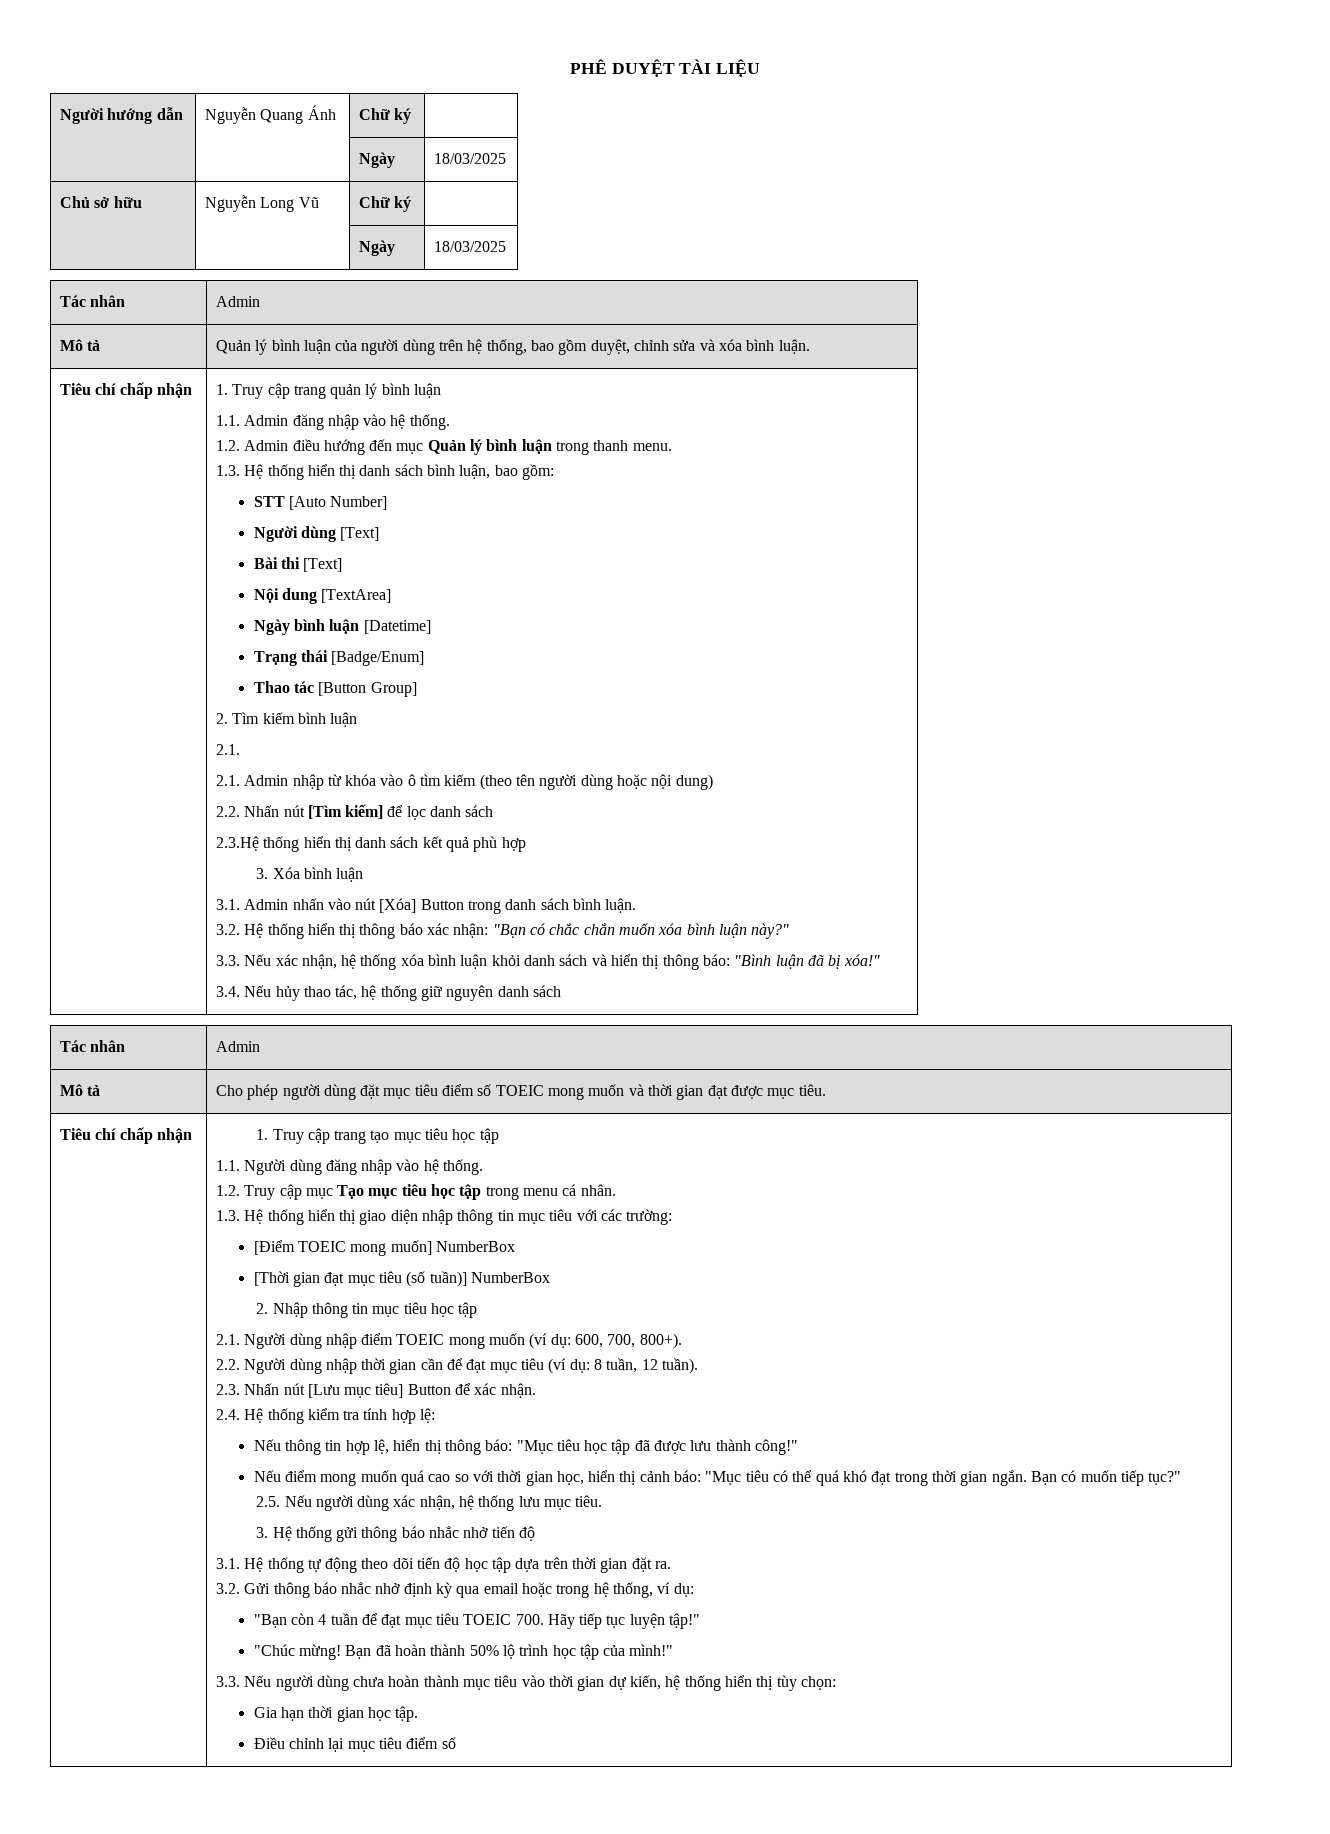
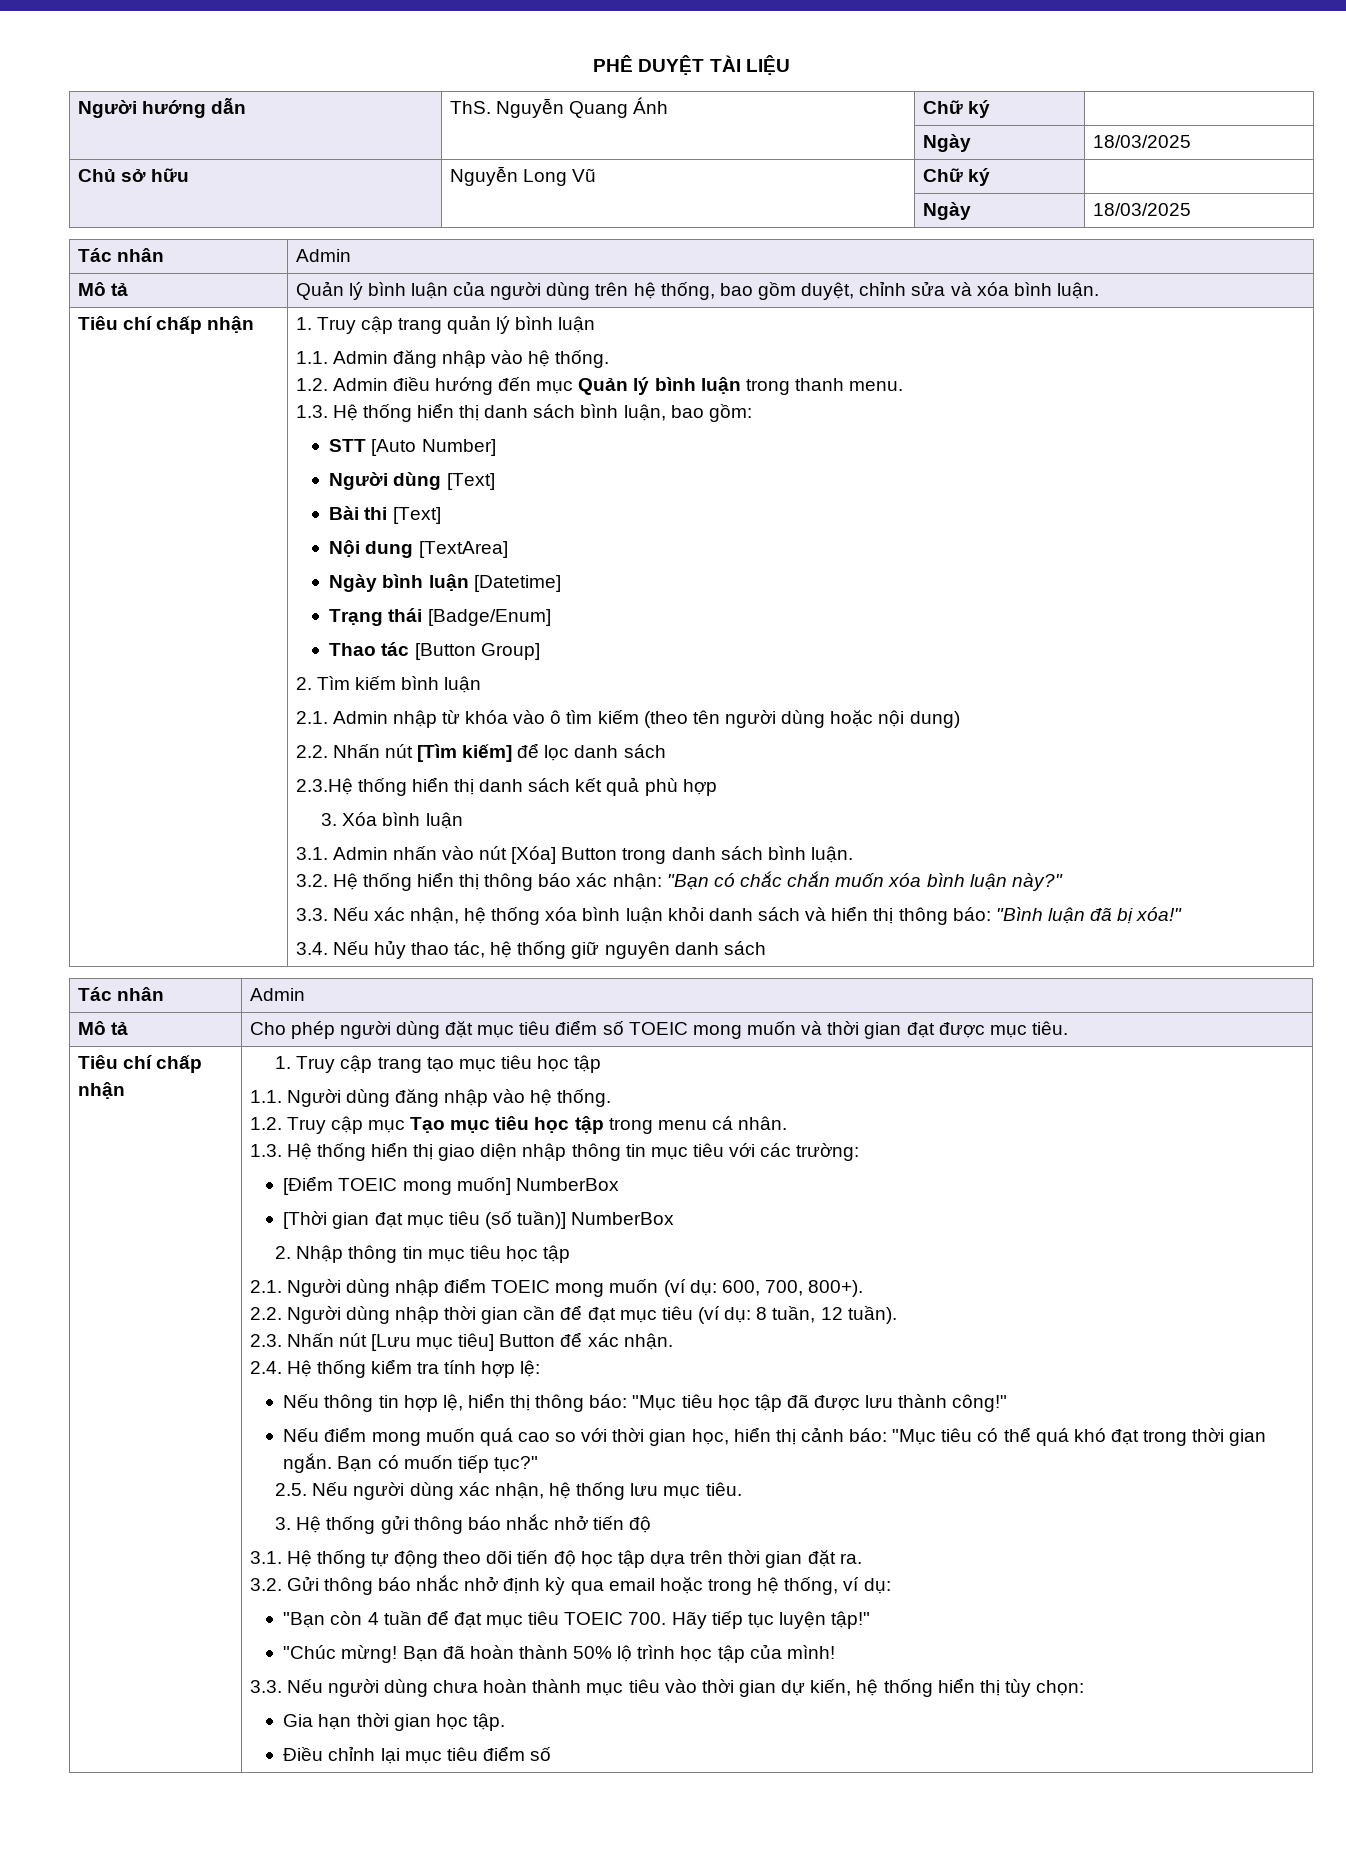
(183, 113) none -> [449,101,491,114] ThS.
[215,775,240,786] // 2.1. -> (328, 717) none
[629,1644,674,1656] mình!" -> [786,1645,835,1659] mình!

